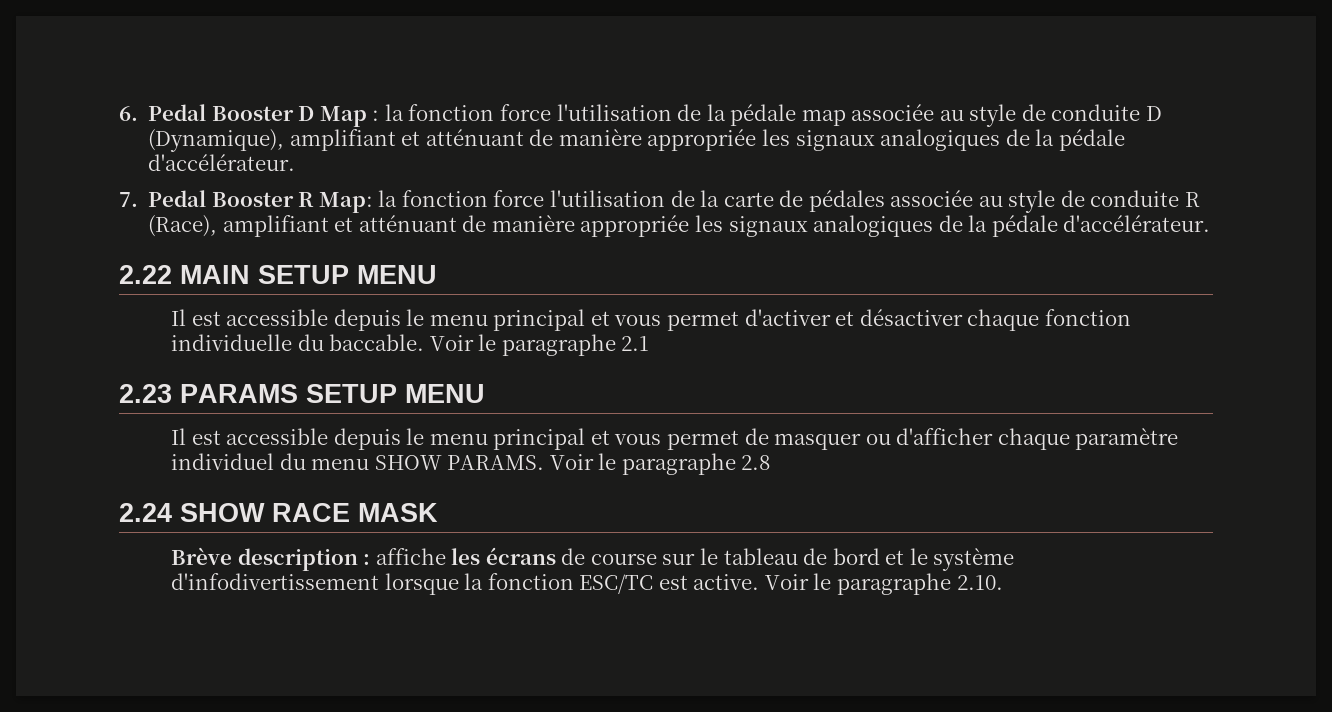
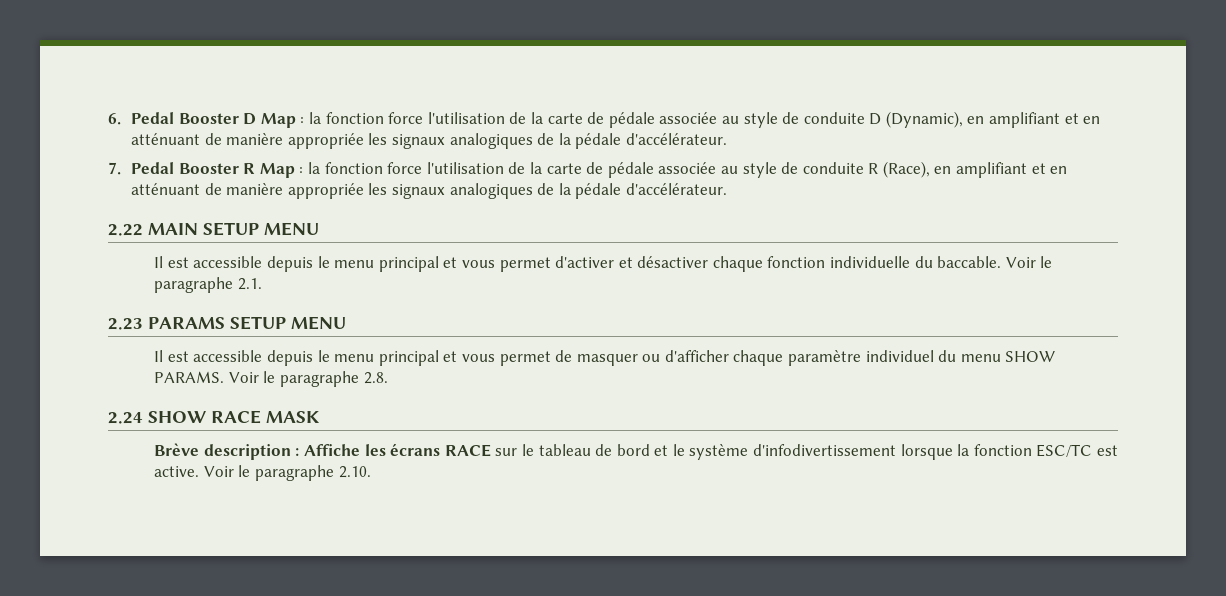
[730,104,846,126] pédale map -> [547,112,655,128] carte de pédale
[148,129,421,152] (Dynamique), amplifiant et -> [885,111,1101,128] (Dynamic), en amplifiant et en
[318,190,885,213] Map: la fonction force l'utilisation de la carte de pédales -> [259,162,654,178] Map : la fonction force l'utilisation de la carte de pédale
[222,215,354,237] amplifiant et -> [934,162,1068,178] en amplifiant et en
[621,336,650,351] 2.1 -> [237,278,262,290] 2.1.
[741,455,771,470] 2.8 -> [363,372,388,384] 2.8.
[375,548,446,565] affiche -> [303,444,360,456] Affiche
[561,548,657,565] de course -> [444,444,491,457] RACE

